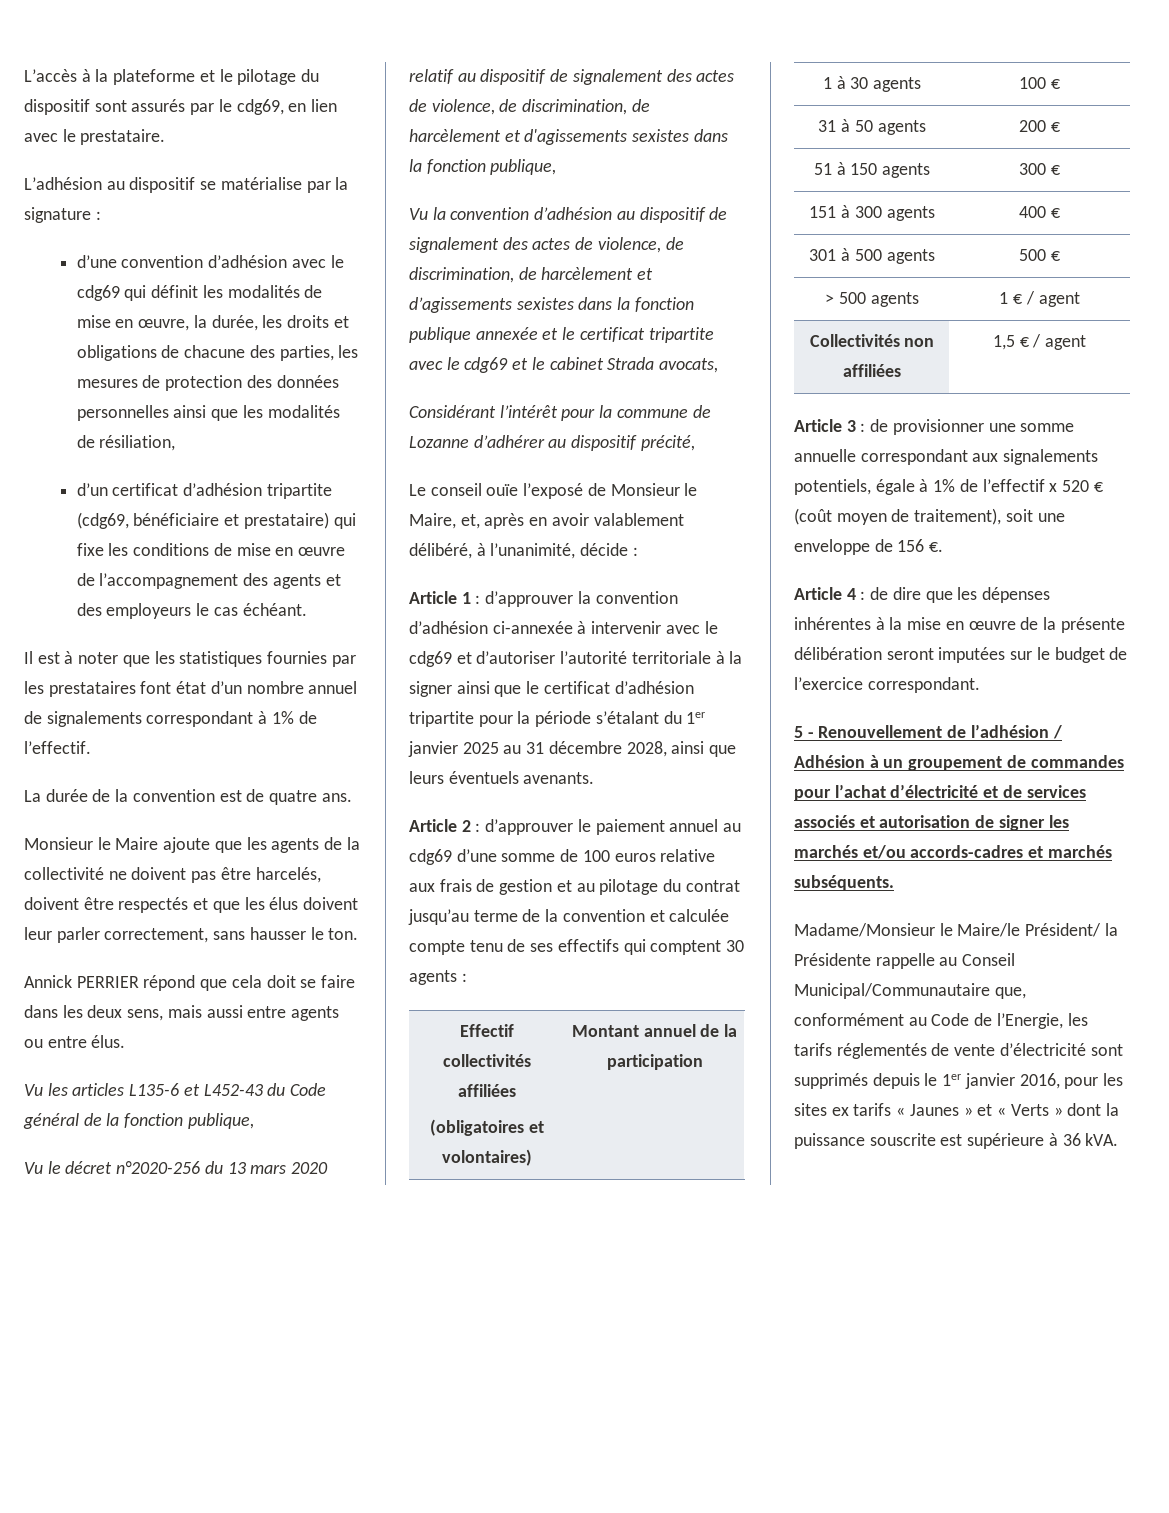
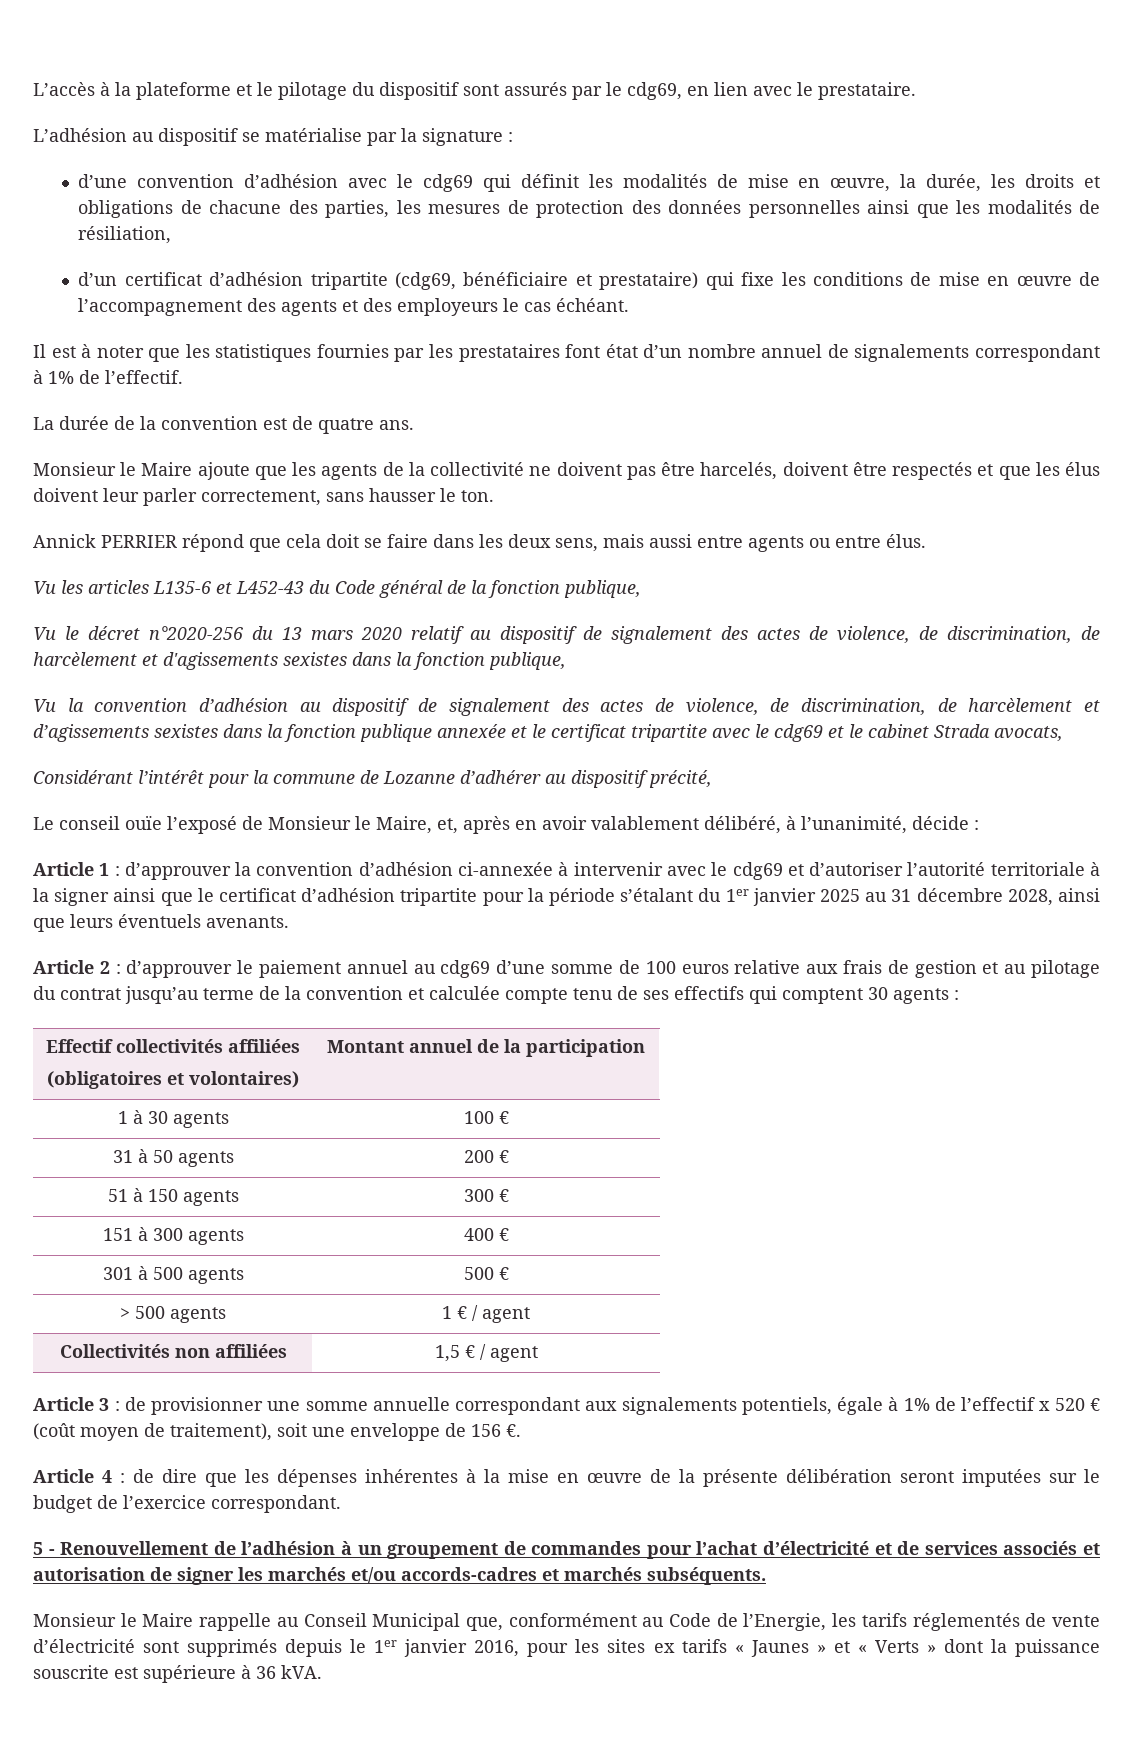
[1052,725,1062,739] [794,755,865,768] / Adhésion -> (336, 1548) none
[794,923,1118,937] [794,953,871,966] Madame/Monsieur le Maire/le Président/ la Présidente -> [33,1613,194,1627] Monsieur le Maire
[794,983,990,999] Municipal/Communautaire -> [372,1613,461,1631] Municipal

